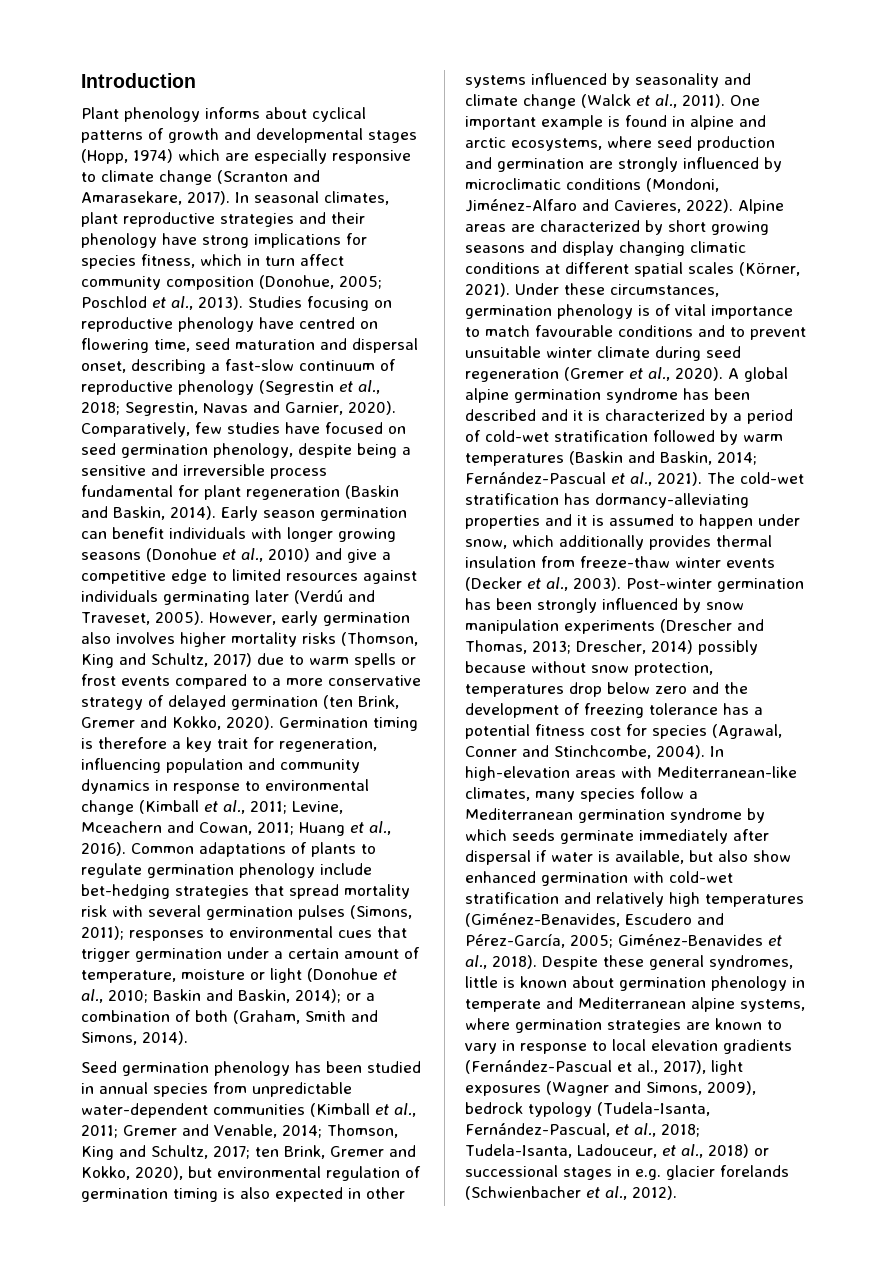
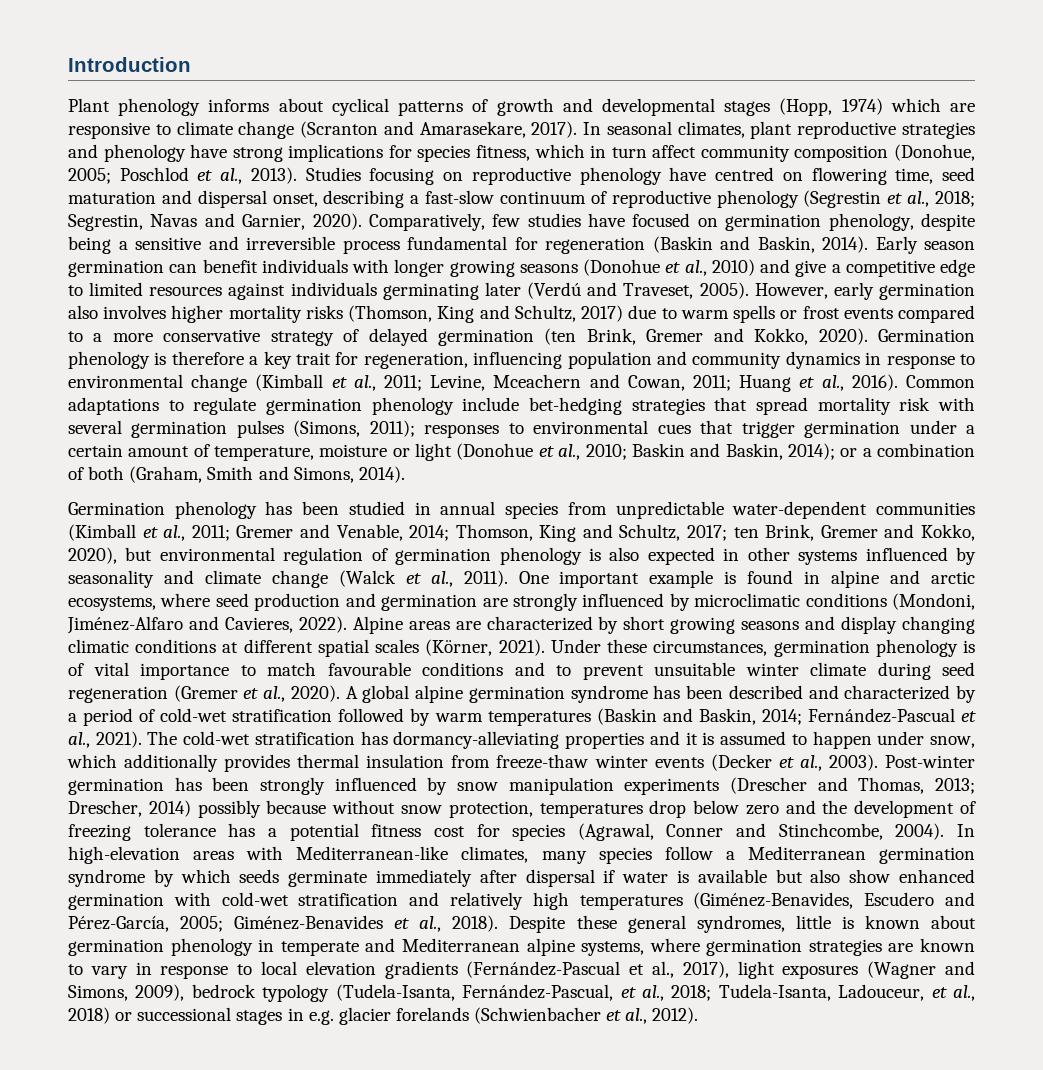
[254,149,327,164] especially -> (975, 107) none
[331,212,365,224] their -> (98, 151) none
[81,443,116,455] seed -> (718, 222) none
[204,485,241,500] plant -> (538, 243) none
[373,717,418,731] timing -> [68,351,150,369] phenology
[291,842,356,857] of plants -> (159, 406) none
[81,1061,209,1076] Seed germination -> [68,502,165,515] Germination
[173,1188,218,1202] timing -> [499,547,582,565] phenology
[573,410,600,421] it is -> (839, 692) none
[615,850,684,864] available, -> [697,869,767,883] available

